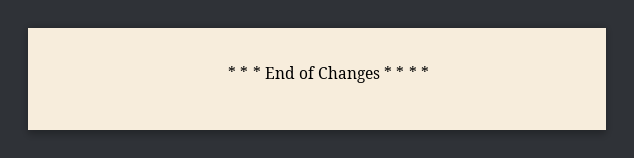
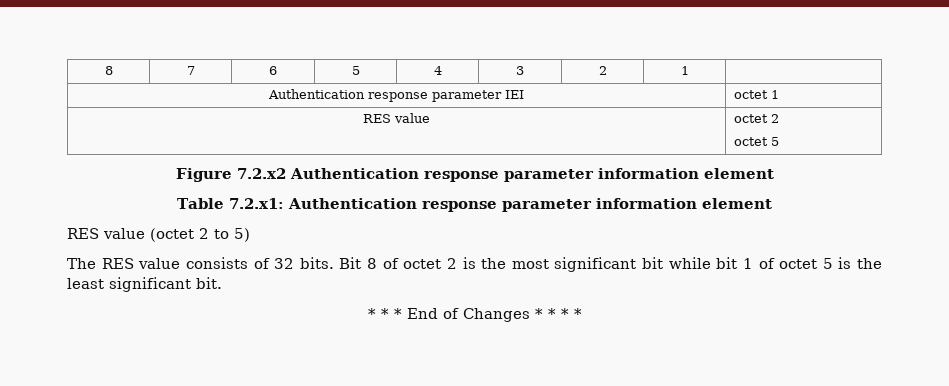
(228, 72) none -> [104,66,113,75] [186,66,195,75] [269,66,277,75] [351,66,360,75] [433,66,442,75] [516,66,524,75] [598,66,607,75] [680,66,689,75] [268,89,524,102] [734,90,780,99] [363,113,430,123] [734,114,780,123] [734,137,780,146] [175,168,774,182] [177,198,772,212] [67,228,250,242] [67,257,882,272] [67,277,222,292] 8 | 7 | 6 | 5 | 4 | 3 | 2 | 1 | // Authentication response parameter IEI | octet 1 // RES value | octet 2 // octet 5 // Figure 7.2.x2 Authentication response parameter information element // Table 7.2.x1: Authentication response parameter information element // RES value (octet 2 to 5) // The RES value consists of 32 bits. Bit 8 of octet 2 is the most significant bit while bit 1 of octet 5 is the least significant bit. //

